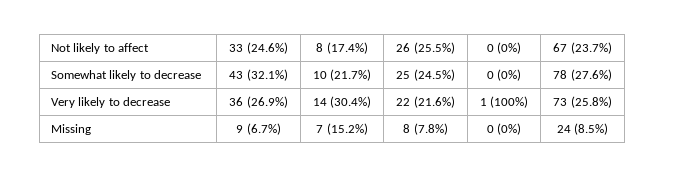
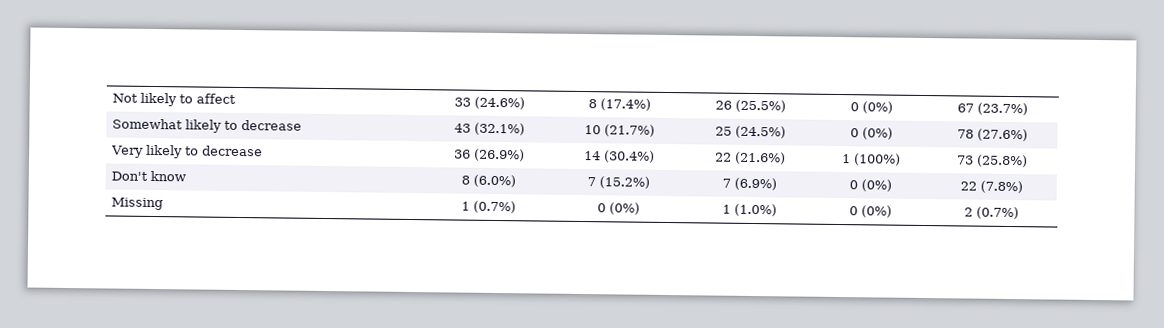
[50,124,91,135] [236,123,281,135] Missing | 9 (6.7%) -> [111,170,187,182] [460,174,516,188] Don't know | 8 (6.0%)
[403,123,448,135] [486,123,522,135] [556,123,609,135] 8 (7.8%) | 0 (0%) | 24 (8.5%) -> [721,177,777,191] [848,179,892,192] [960,180,1023,194] [111,197,164,211] [460,200,516,214] [597,202,640,215] [721,203,777,217] [848,205,892,218] [964,206,1019,220] 7 (6.9%) | 0 (0%) | 22 (7.8%) // Missing | 1 (0.7%) | 0 (0%) | 1 (1.0%) | 0 (0%) | 2 (0.7%)

